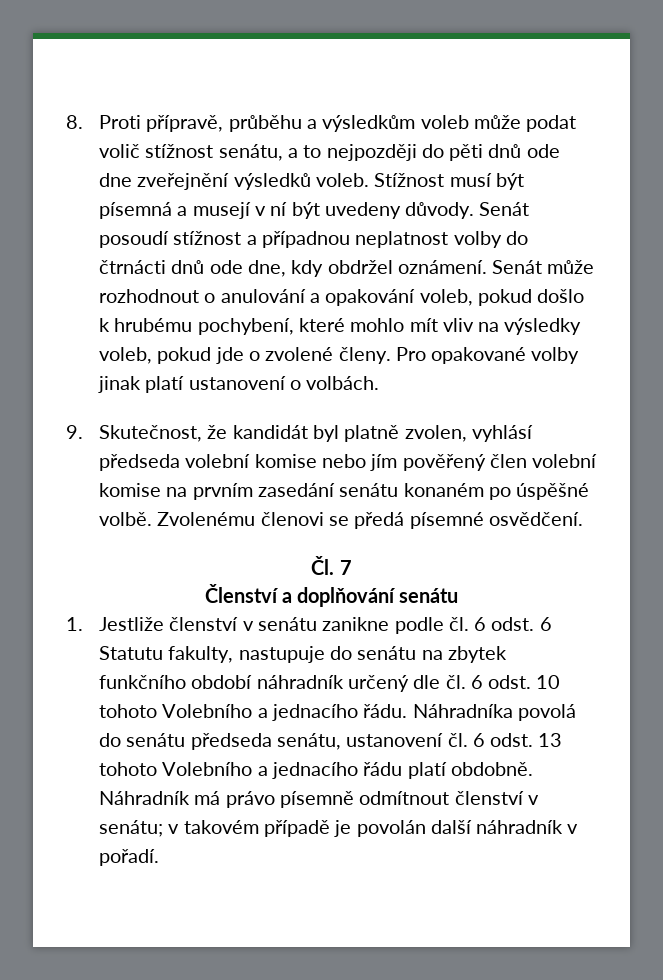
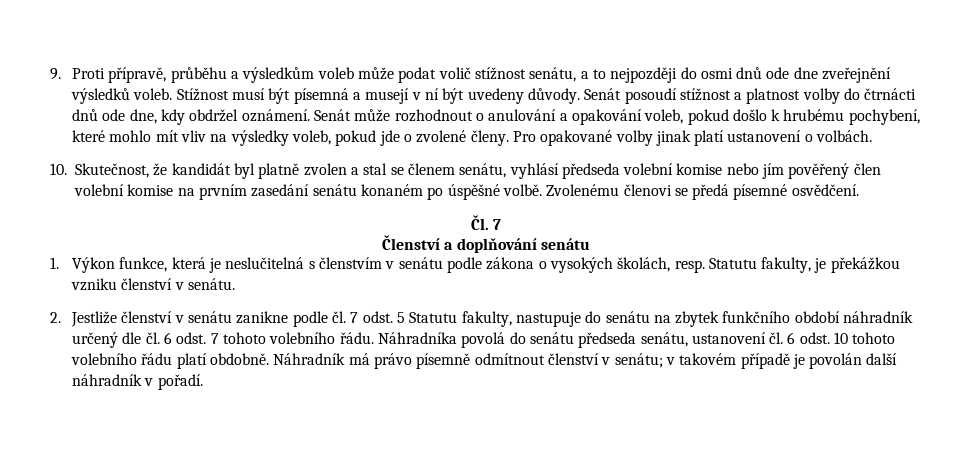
[66,115,83,129] 8. -> [50,68,61,80] 9.
[449,144,484,161] pěti -> [700,68,733,79] osmi
[262,231,449,248] případnou neplatnost -> [746,88,801,104] platnost
[66,425,83,439] 9. -> [50,163,67,175] 10.
[404,425,467,442] zvolen, -> [303,163,507,178] zvolen a stal se členem senátu,
(83, 624) none -> [72,257,900,273] [71,278,235,291] [50,312,61,323] Výkon funkce, která je neslučitelná s členstvím v senátu podle zákona o vysokých školách, resp. Statutu fakulty, je překážkou vzniku členství v senátu. // 2.
[474,617,552,631] 6 odst. 6 -> [350,311,405,323] 7 odst. 5
[536,675,561,689] [99,704,359,721] 10 tohoto Volebního a jednacího -> [210,332,336,344] 7 tohoto volebního
[538,733,563,747] [99,762,359,779] 13 tohoto Volebního a jednacího -> [834,332,896,344] [71,353,138,365] 10 tohoto volebního

